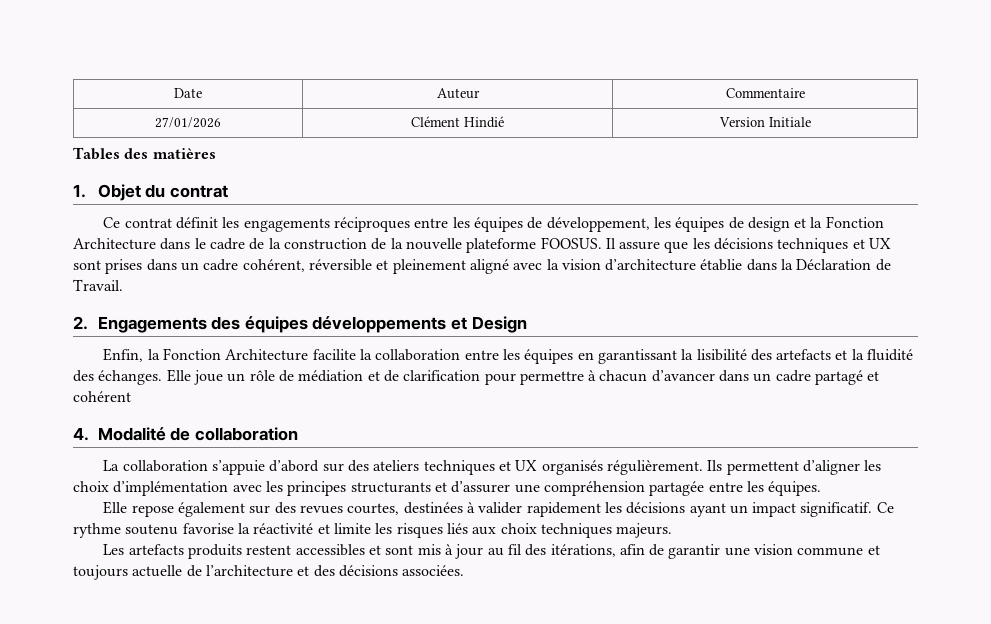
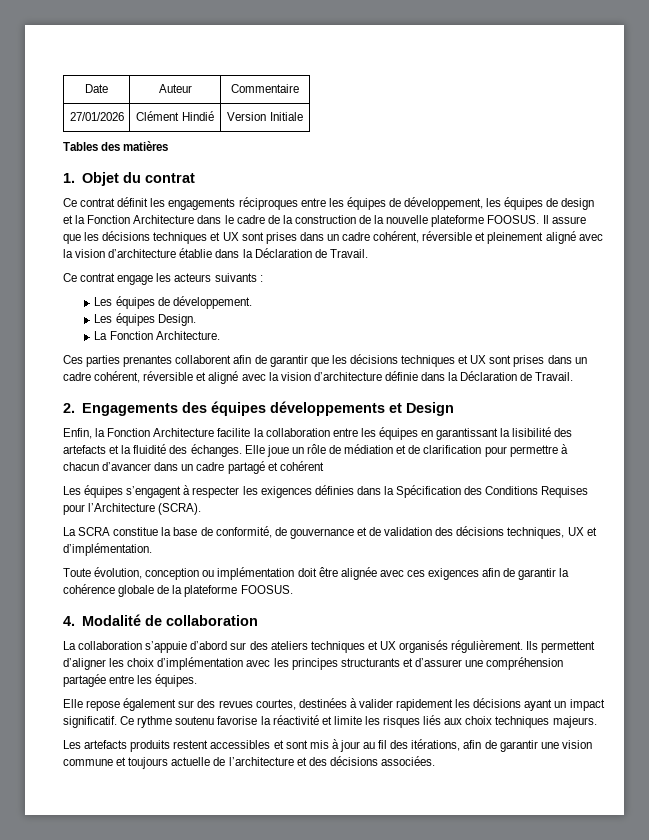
(123, 285) none -> [63,273,263,285] [94,296,252,309] [94,313,196,326] [94,331,220,340] [63,354,587,367] [63,371,574,384] // Ce contrat engage les acteurs suivants : // Les équipes de développement. // Les équipes Design. // La Fonction Architecture. // Ces parties prenantes collaborent afin de garantir que les décisions techniques et UX sont prises dans un cadre cohérent, réversible et aligné avec la vision d’architecture définie dans la Déclaration de Travail.
(131, 396) none -> [63,485,589,498] [63,503,202,515] [63,526,597,539] [63,543,152,556] [63,567,570,580] [63,584,293,597] // Les équipes s’engagent à respecter les exigences définies dans la Spécification des Conditions Requises pour l’Architecture (SCRA). // La SCRA constitue la base de conformité, de gouvernance et de validation des décisions techniques, UX et d’implémentation. // Toute évolution, conception ou implémentation doit être alignée avec ces exigences afin de garantir la cohérence globale de la plateforme FOOSUS.

